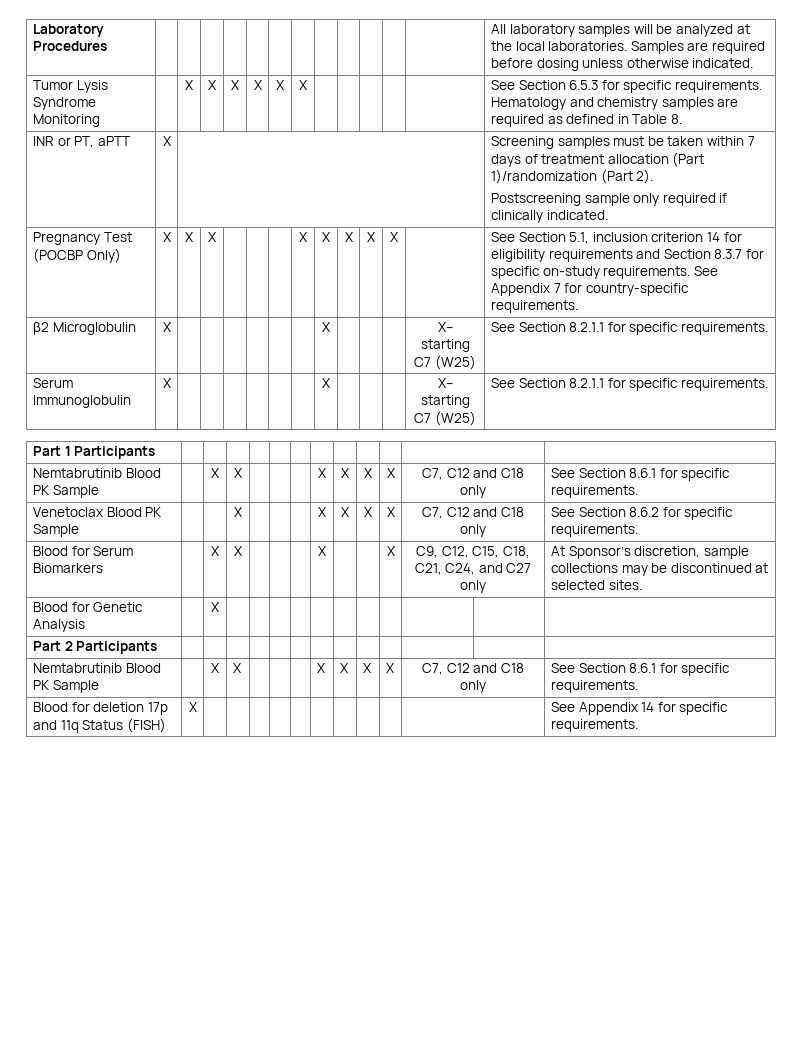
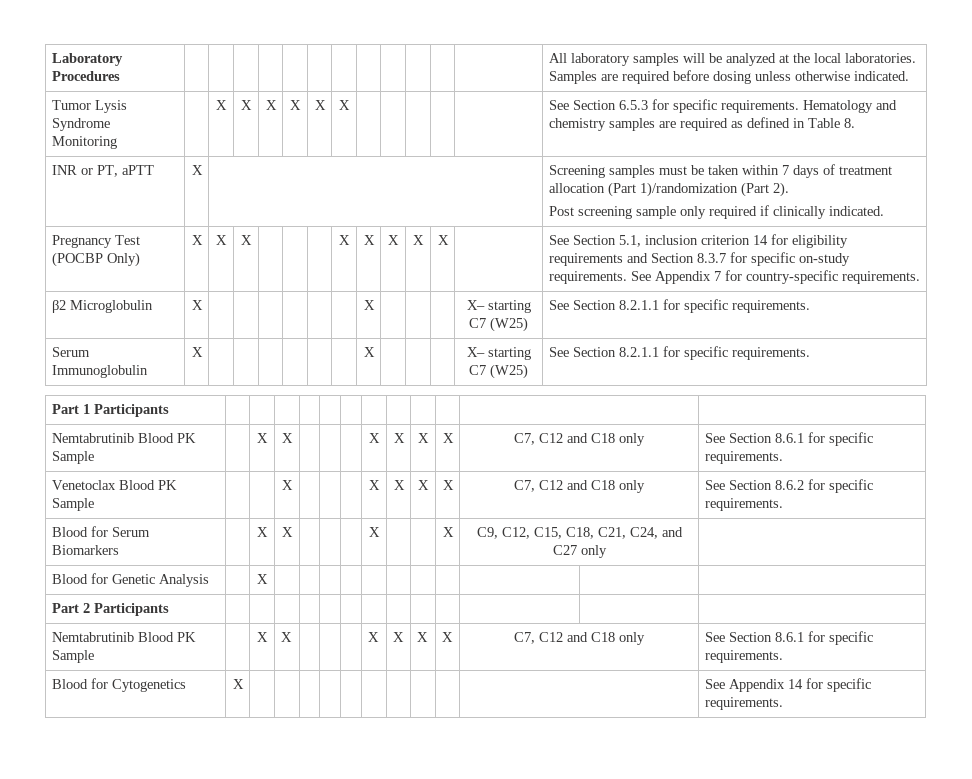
[490,193,581,206] Postscreening -> [548,206,632,219] Post screening
[550,546,749,559] [550,563,769,576] [550,580,642,590] At Sponsor’s discretion, sample collections may be discontinued at selected sites. -> (607, 551) none
[93,702,168,715] [32,718,166,733] deletion 17p and 11q Status (FISH) -> [111,679,186,692] Cytogenetics

